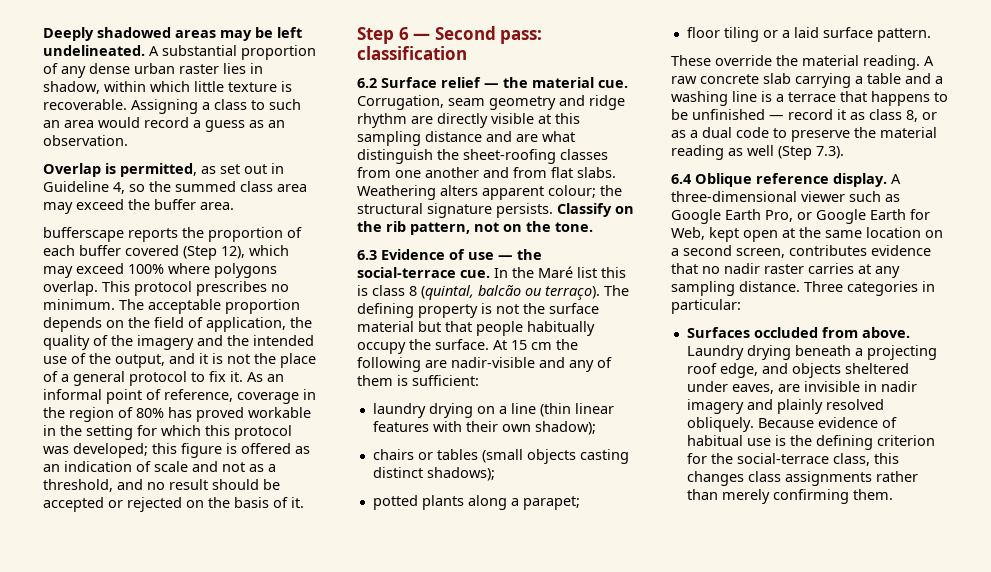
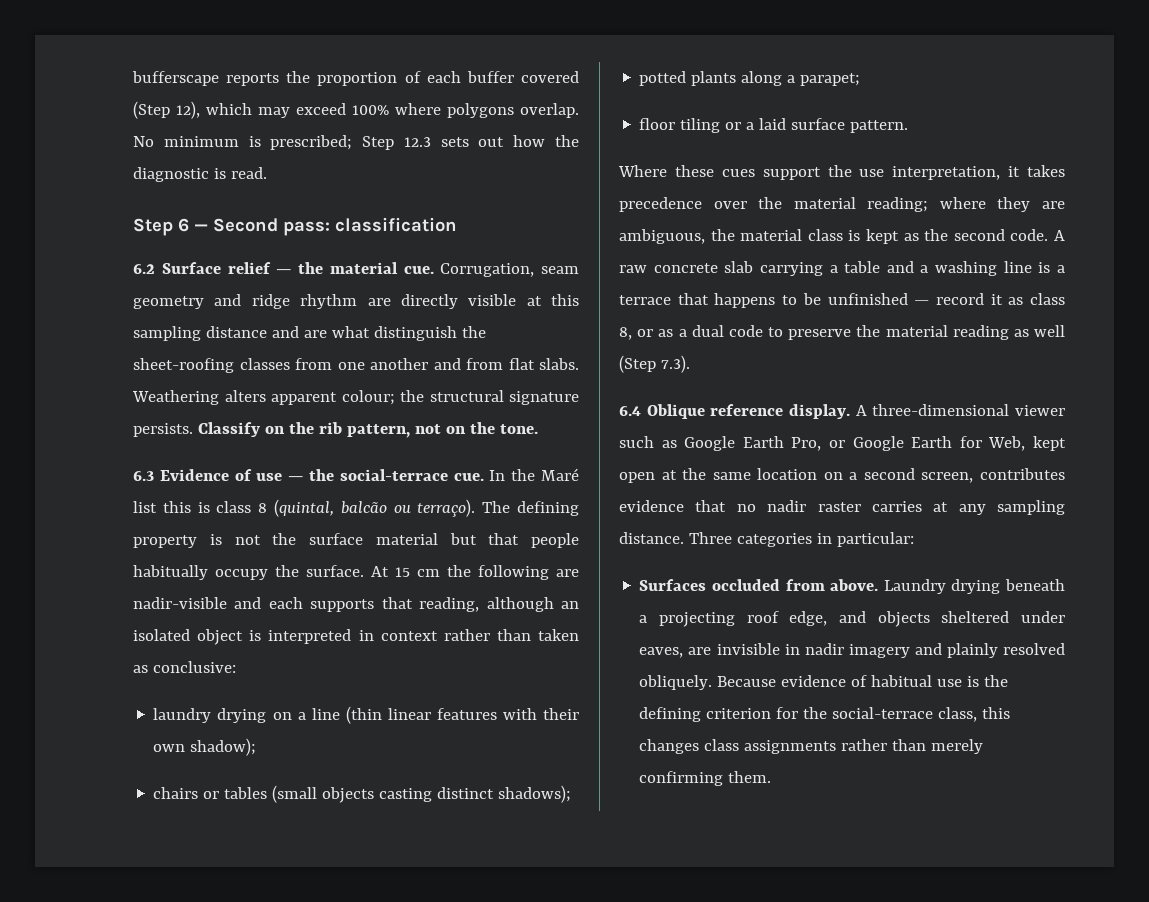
[43,27,302,41] [43,45,316,60] [43,63,263,78] [43,81,292,94] [43,99,301,114] [43,117,285,132] [43,135,128,146] [43,163,284,177] [43,181,307,194] [43,199,234,214] Deeply shadowed areas may be left undelineated. A substantial proportion of any dense urban raster lies in shadow, within which little texture is recoverable. Assigning a class to such an area would record a guess as an observation. // Overlap is permitted, as set out in Guideline 4, so the summed class area may exceed the buffer area. // -> (132, 78) none
[102,281,289,296] [43,299,300,314] [43,317,312,332] [43,335,314,350] [43,353,316,368] [43,371,284,386] [43,389,316,404] [43,407,311,422] [43,425,292,440] [43,443,310,458] [43,461,276,472] [43,479,280,492] [43,497,304,512] This protocol prescribes no minimum. The acceptable proportion depends on the field of application, the quality of the imagery and the intended use of the output, and it is not the place of a general protocol to fix it. As an informal point of reference, coverage in the region of 80% has proved workable in the setting for which this protocol was developed; this figure is offered as an indication of scale and not as a threshold, and no result should be accepted or rejected on the basis of it. -> [133,135,579,150] [133,167,267,182] No minimum is prescribed; Step 12.3 sets out how the diagnostic is read.
[569,357,612,372] [357,375,479,386] any of them is sufficient: -> [268,597,579,612] [133,629,579,645] [133,661,236,673] each supports that reading, although an isolated object is interpreted in context rather than taken as conclusive:
[671,55,920,70] These override the material reading. -> [618,165,1065,180] [619,197,1065,212] [619,229,1049,244] Where these cues support the use interpretation, it takes precedence over the material reading; where they are ambiguous, the material class is kept as the second code.

